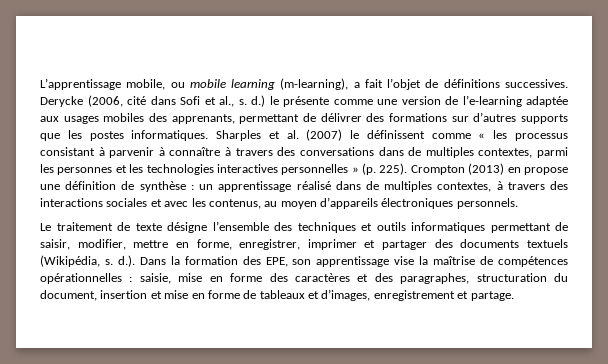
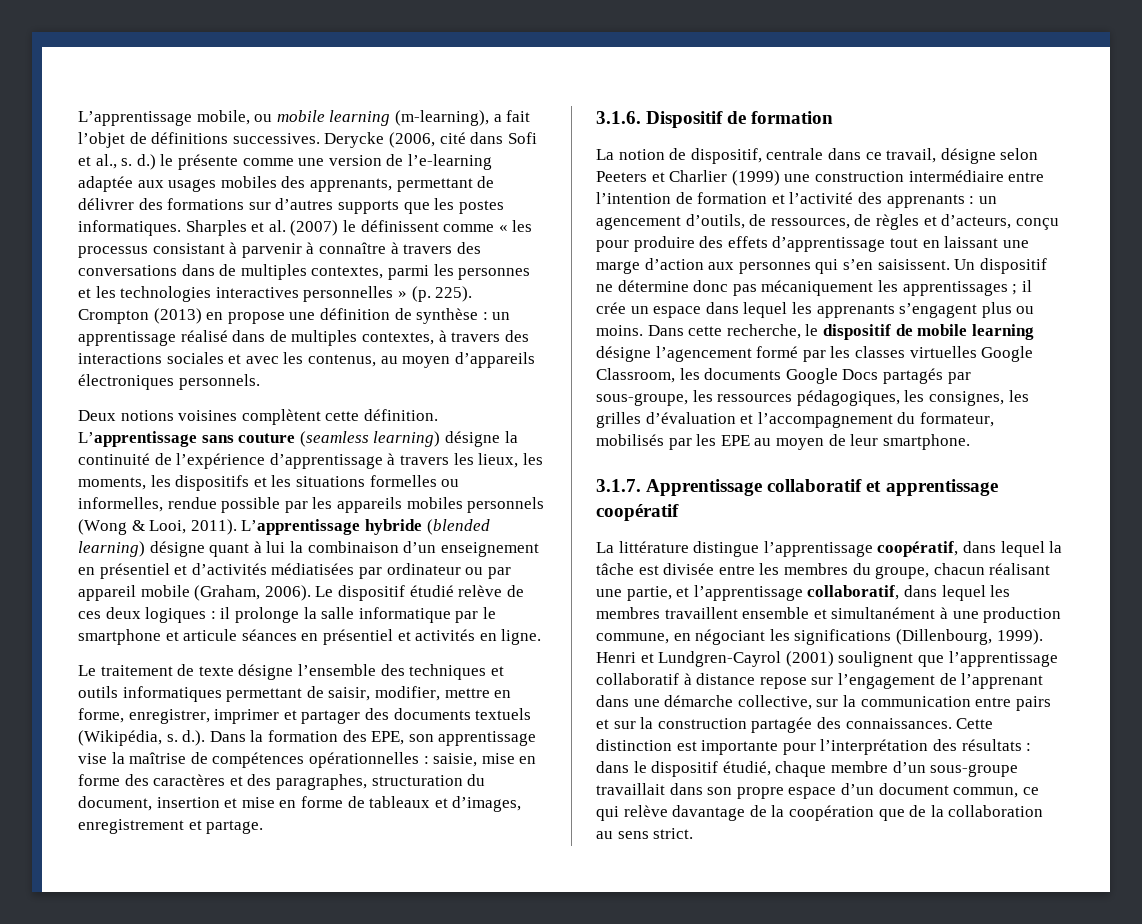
(518, 203) none -> [78,409,438,425] [78,431,518,447] [78,453,543,469] [78,475,460,491] [78,497,545,513] [78,519,490,535] [78,541,539,557] [78,563,511,579] [78,585,524,601] [78,607,496,623] [78,629,542,645] // Deux notions voisines complètent cette définition. L’apprentissage sans couture (seamless learning) désigne la continuité de l’expérience d’apprentissage à travers les lieux, les moments, les dispositifs et les situations formelles ou informelles, rendue possible par les appareils mobiles personnels (Wong & Looi, 2011). L’apprentissage hybride (blended learning) désigne quant à lui la combinaison d’un enseignement en présentiel et d’activités médiatisées par ordinateur ou par appareil mobile (Graham, 2006). Le dispositif étudié relève de ces deux logiques : il prolonge la salle informatique par le smartphone et articule séances en présentiel et activités en ligne.
(514, 296) none -> [596,111,834,128] [596,148,1039,164] [596,170,1045,186] [596,192,997,208] [596,214,1059,230] [596,236,1029,252] [596,258,1047,274] [596,280,1032,296] [596,302,1035,318] [596,324,1034,340] [596,346,1034,362] [596,368,971,384] [596,390,1029,406] [596,412,994,428] [596,434,970,450] [596,479,998,496] [596,504,679,521] [596,541,1063,557] [596,563,1051,579] [596,585,1011,601] [596,607,1062,623] [596,629,1043,645] [596,651,1058,667] [596,673,1044,689] [596,695,1051,711] [596,717,994,733] [596,739,1032,755] [596,761,1019,777] [596,783,1039,799] [596,805,1044,821] [596,828,694,839] // 3.1.6. Dispositif de formation // La notion de dispositif, centrale dans ce travail, désigne selon Peeters et Charlier (1999) une construction intermédiaire entre l’intention de formation et l’activité des apprenants : un agencement d’outils, de ressources, de règles et d’acteurs, conçu pour produire des effets d’apprentissage tout en laissant une marge d’action aux personnes qui s’en saisissent. Un dispositif ne détermine donc pas mécaniquement les apprentissages ; il crée un espace dans lequel les apprenants s’engagent plus ou moins. Dans cette recherche, le dispositif de mobile learning désigne l’agencement formé par les classes virtuelles Google Classroom, les documents Google Docs partagés par sous-groupe, les ressources pédagogiques, les consignes, les grilles d’évaluation et l’accompagnement du formateur, mobilisés par les EPE au moyen de leur smartphone. // 3.1.7. Apprentissage collaboratif et apprentissage coopératif // La littérature distingue l’apprentissage coopératif, dans lequel la tâche est divisée entre les membres du groupe, chacun réalisant une partie, et l’apprentissage collaboratif, dans lequel les membres travaillent ensemble et simultanément à une production commune, en négociant les significations (Dillenbourg, 1999). Henri et Lundgren-Cayrol (2001) soulignent que l’apprentissage collaboratif à distance repose sur l’engagement de l’apprenant dans une démarche collective, sur la communication entre pairs et sur la construction partagée des connaissances. Cette distinction est importante pour l’interprétation des résultats : dans le dispositif étudié, chaque membre d’un sous-groupe travaillait dans son propre espace d’un document commun, ce qui relève davantage de la coopération que de la collaboration au sens strict.

